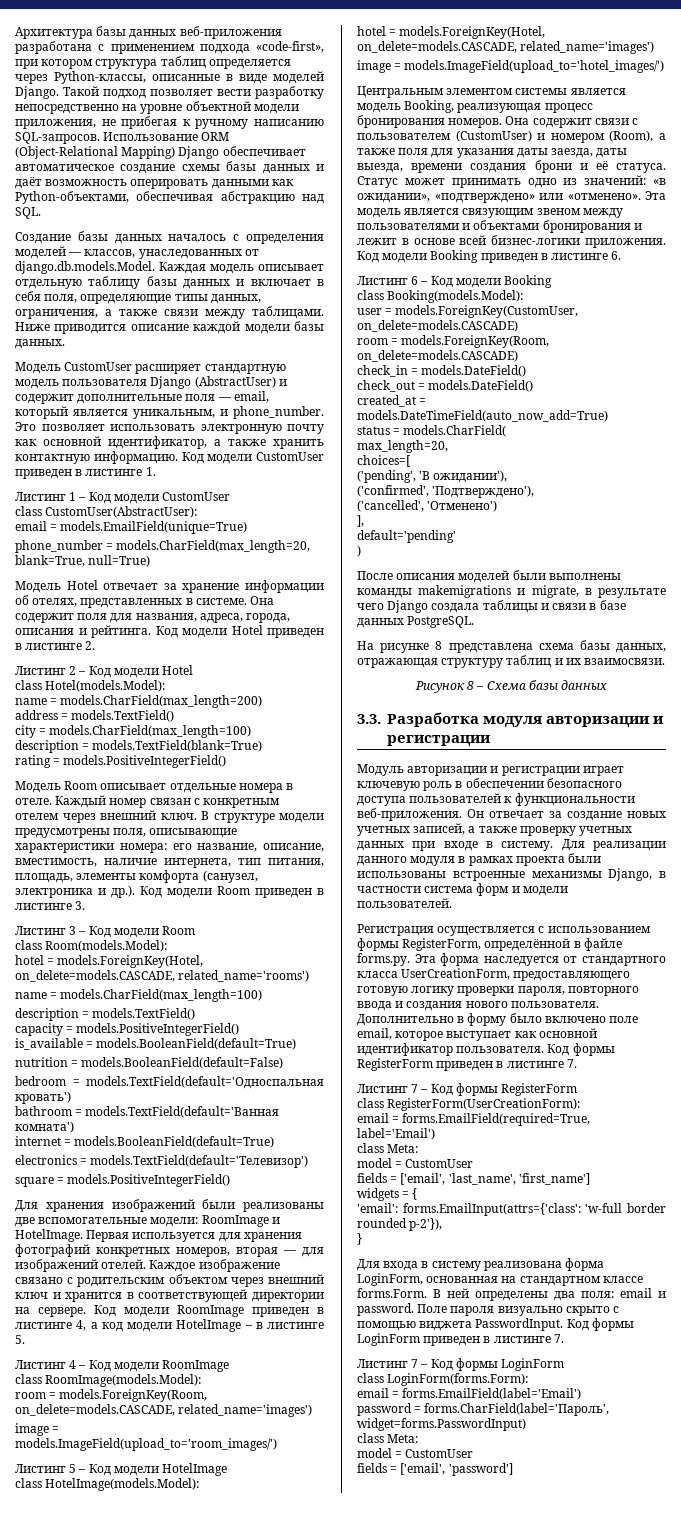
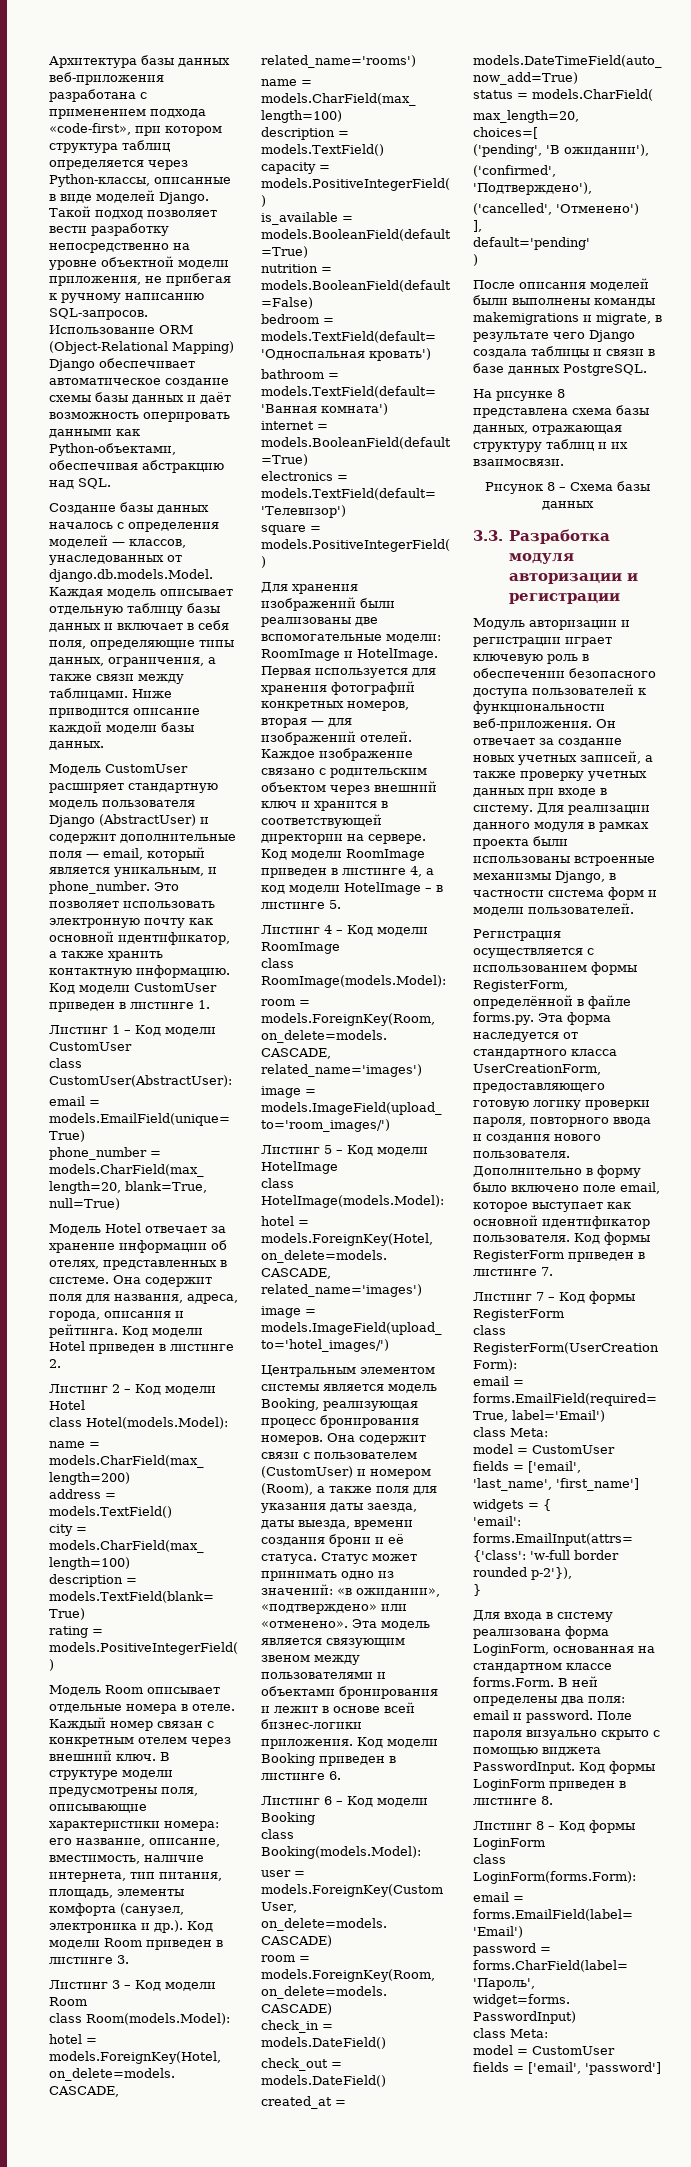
[553,1334,564,1343] [357,1359,419,1368] 7. // Листинг 7 -> [541,1796,553,1805] [473,1821,544,1830] 8. // Листинг 8

